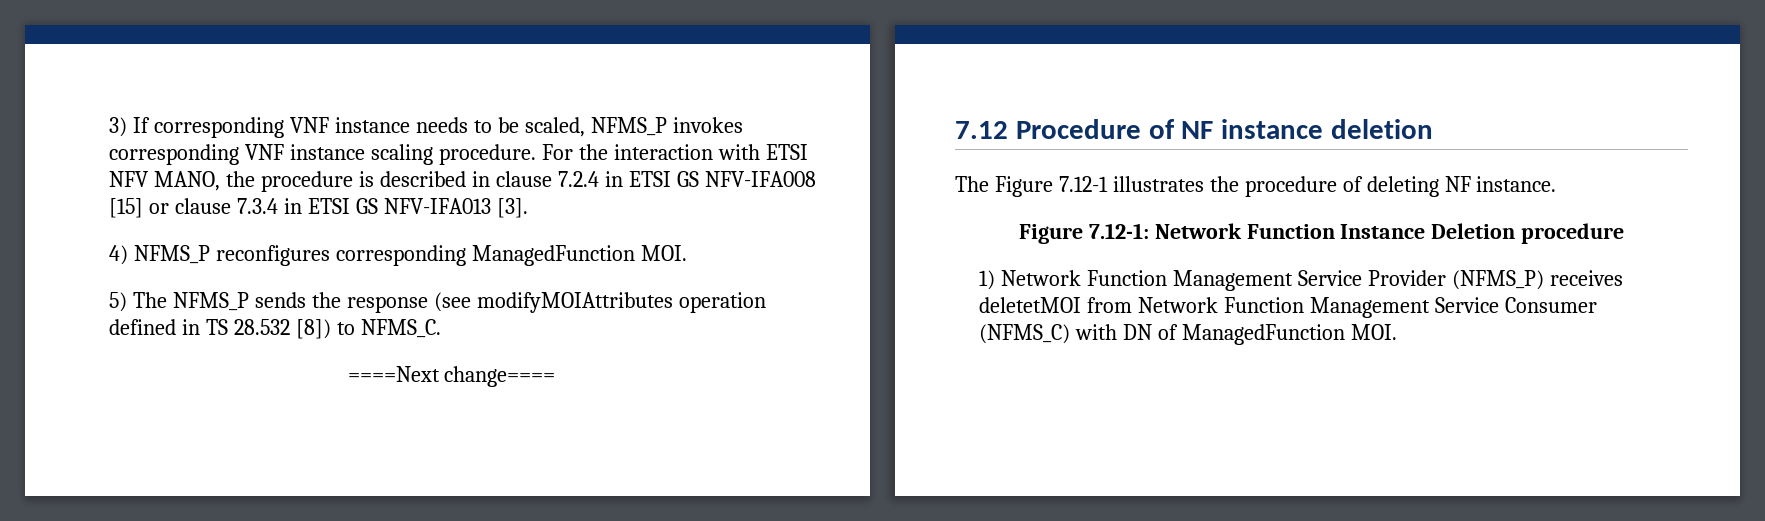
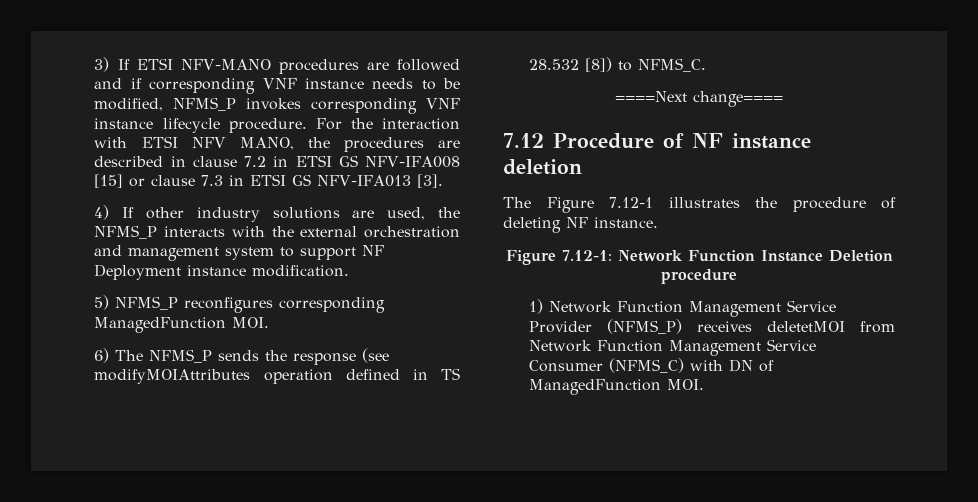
(151, 125) none -> [136,58,460,74] [94,78,142,89] ETSI NFV-MANO procedures are followed and if
[524,117,585,137] scaled, -> [94,98,164,111] modified,
[371,144,434,165] scaling -> [162,118,220,133] lifecycle
[261,171,375,192] procedure is -> [343,137,460,152] procedures are
[557,171,599,187] 7.2.4 -> [244,156,267,167] 7.2
[237,198,279,214] 7.3.4 -> [201,175,224,186] 7.3
(129, 255) none -> [122,207,460,222] [94,225,460,239] [94,245,385,261] [94,264,350,280] [94,295,110,310] If other industry solutions are used, the NFMS_P interacts with the external orchestration and management system to support NF Deployment instance modification. // 5)
[109,292,128,312] 5) -> [94,348,110,363] 6)

